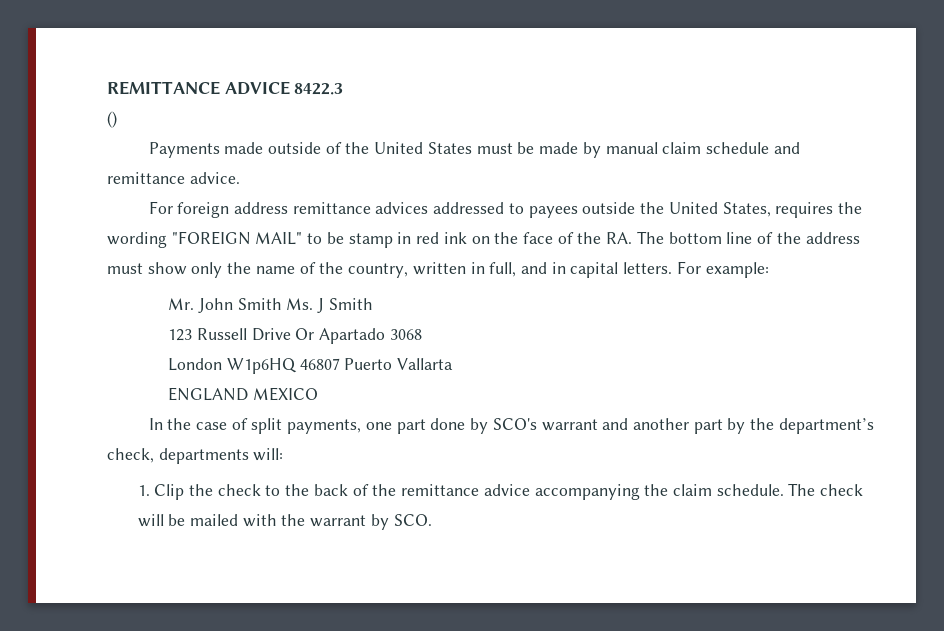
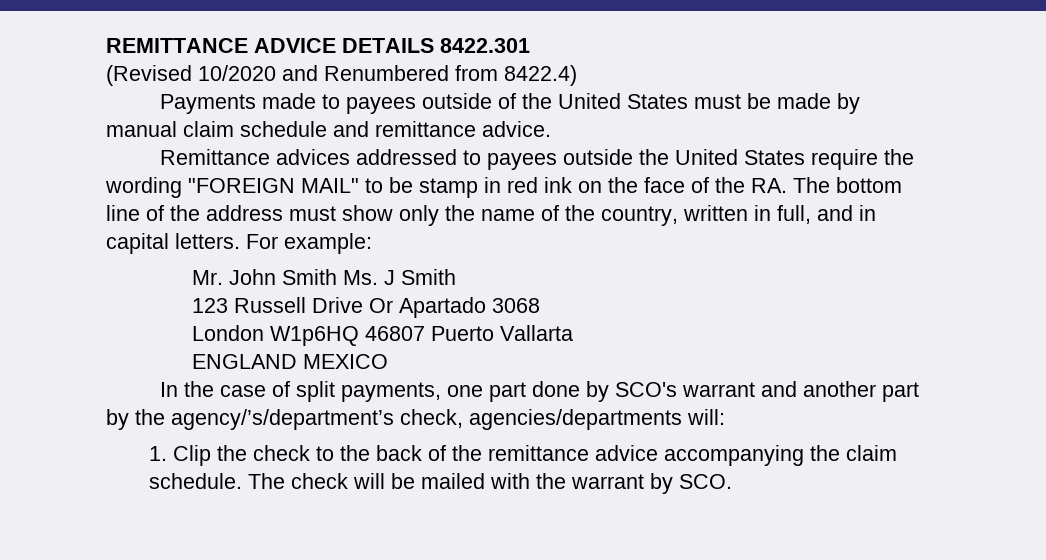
[294,83,344,95] [107,111,117,128] 8422.3 // () -> [342,38,530,53] [106,65,577,86] DETAILS 8422.301 // (Revised 10/2020 and Renumbered from 8422.4)
(264, 148) none -> [321,94,416,114] to payees
[148,201,371,218] For foreign address remittance -> [159,149,270,165] Remittance
[722,202,834,218] States, requires -> [743,149,878,170] States require
[778,418,874,434] [107,448,249,464] department’s check, departments -> [171,409,682,430] agency/’s/department’s check, agencies/departments

